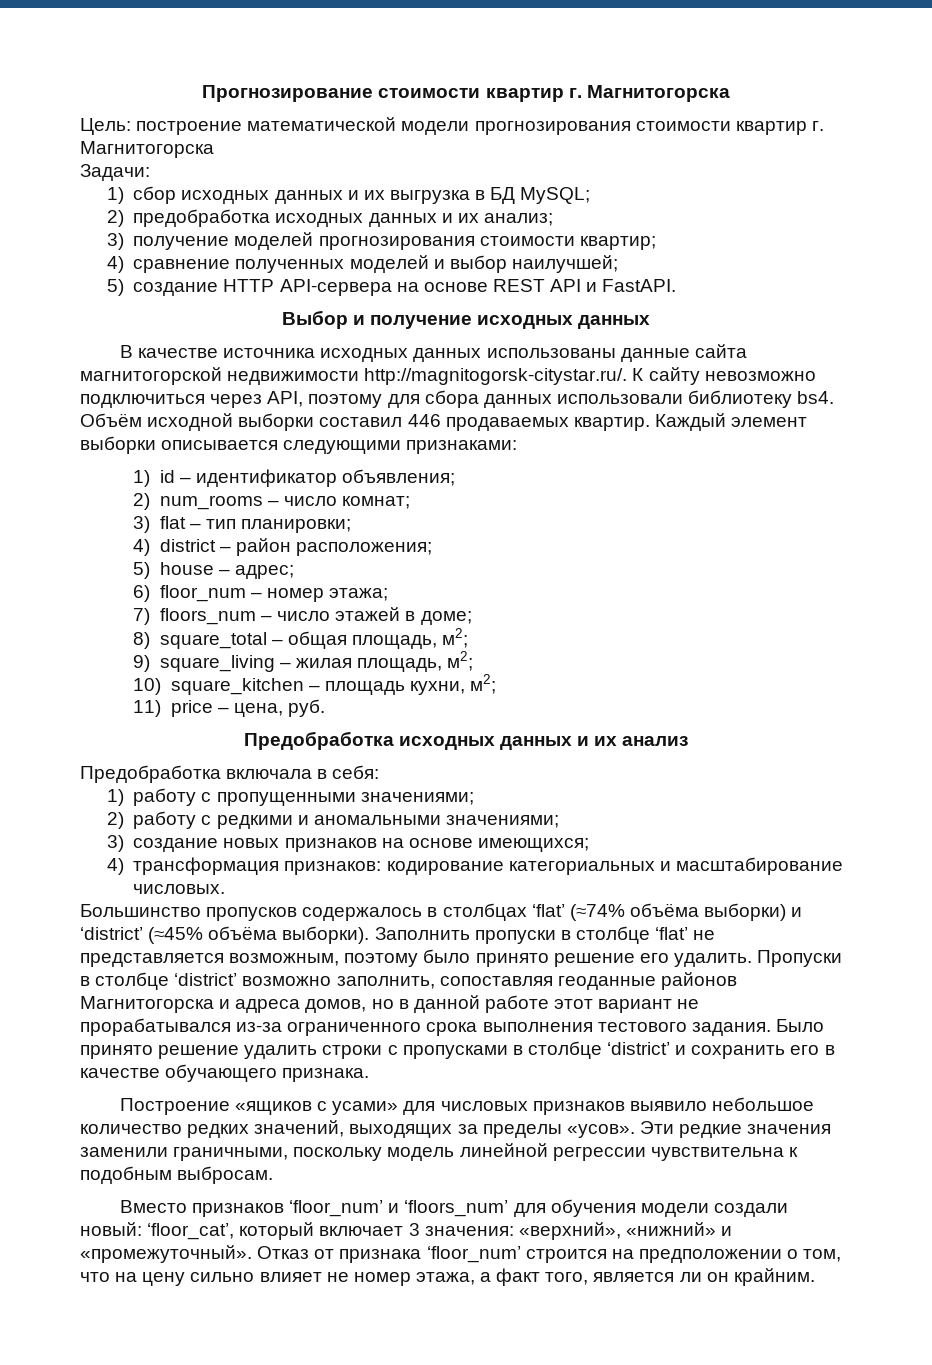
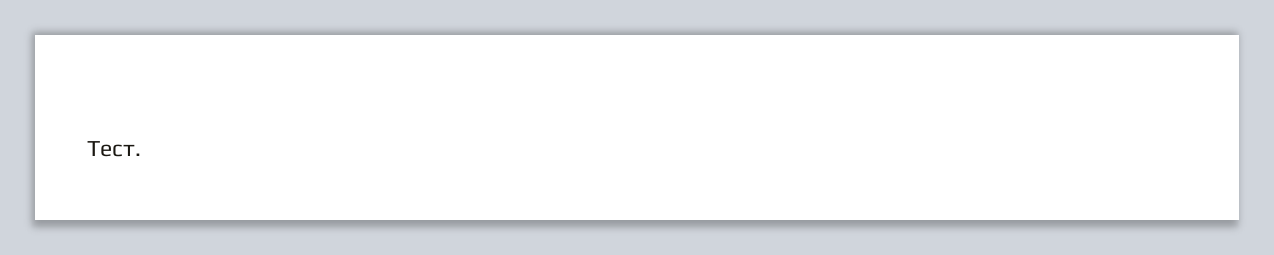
[202,85,730,102] [80,117,824,135] [80,141,214,158] [80,164,150,181] [106,186,591,204] [106,209,553,227] [106,232,656,250] [106,255,618,273] [106,279,677,296] [281,310,651,329] [119,344,747,362] [80,367,816,385] [80,390,835,408] [80,413,808,431] [80,436,518,454] [133,469,456,487] [133,493,411,510] [133,516,352,533] [133,538,433,556] [133,562,295,579] [133,585,389,602] [133,607,472,625] [133,628,469,649] [133,651,474,672] [133,674,497,695] [133,699,326,717] [243,731,689,750] [80,765,380,783] [106,788,474,806] [106,811,559,829] [106,835,589,852] [106,857,843,875] [133,884,226,894] [80,903,803,921] [80,926,716,944] [80,949,843,967] [80,972,737,990] [80,995,700,1013] [80,1018,824,1036] [80,1041,835,1059] [80,1064,370,1082] [119,1097,814,1115] [80,1120,832,1138] [80,1143,798,1161] [80,1166,274,1184] [119,1199,788,1217] [80,1222,733,1240] [80,1245,842,1263] [80,1268,815,1286] Прогнозирование стоимости квартир г. Магнитогорска // Цель: построение математической модели прогнозирования стоимости квартир г. Магнитогорска // Задачи: // 1) сбор исходных данных и их выгрузка в БД MySQL; // 2) предобработка исходных данных и их анализ; // 3) получение моделей прогнозирования стоимости квартир; // 4) сравнение полученных моделей и выбор наилучшей; // 5) создание HTTP API-сервера на основе REST API и FastAPI. // Выбор и получение исходных данных // В качестве источника исходных данных использованы данные сайта магнитогорской недвижимости http://magnitogorsk-citystar.ru/. К сайту невозможно подключиться через API, поэтому для сбора данных использовали библиотеку bs4. Объём исходной выборки составил 446 продаваемых квартир. Каждый элемент выборки описывается следующими признаками: // 1) id ‒ идентификатор объявления; // 2) num_rooms ‒ число комнат; // 3) flat ‒ тип планировки; // 4) district ‒ район расположения; // 5) house ‒ адрес; // 6) floor_num ‒ номер этажа; // 7) floors_num ‒ число этажей в доме; // 8) square_total ‒ общая площадь, м2; // 9) square_living ‒ жилая площадь, м2; // 10) square_kitchen ‒ площадь кухни, м2; // 11) price ‒ цена, руб. // Предобработка исходных данных и их анализ // Предобработка включала в себя: // 1) работу с пропущенными значениями; // 2) работу с редкими и аномальными значениями; // 3) создание новых признаков на основе имеющихся; // 4) трансформация признаков: кодирование категориальных и масштабирование числовых. // Большинство пропусков содержалось в столбцах ‘flat’ (≈74% объёма выборки) и ‘district’ (≈45% объёма выборки). Заполнить пропуски в столбце ‘flat’ не представляется возможным, поэтому было принято решение его удалить. Пропуски в столбце ‘district’ возможно заполнить, сопоставляя геоданные районов Магнитогорска и адреса домов, но в данной работе этот вариант не прорабатывался из-за ограниченного срока выполнения тестового задания. Было принято решение удалить строки с пропусками в столбце ‘district’ и сохранить его в качестве обучающего признака. // Построение «ящиков с усами» для числовых признаков выявило небольшое количество редких значений, выходящих за пределы «усов». Эти редкие значения заменили граничными, поскольку модель линейной регрессии чувствительна к подобным выбросам. // Вместо признаков ‘floor_num’ и ‘floors_num’ для обучения модели создали новый: ‘floor_cat’, который включает 3 значения: «верхний», «нижний» и «промежуточный». Отказ от признака ‘floor_num’ строится на предположении о том, что на цену сильно влияет не номер этажа, а факт того, является ли он крайним. -> [87,141,141,157] Тест.

